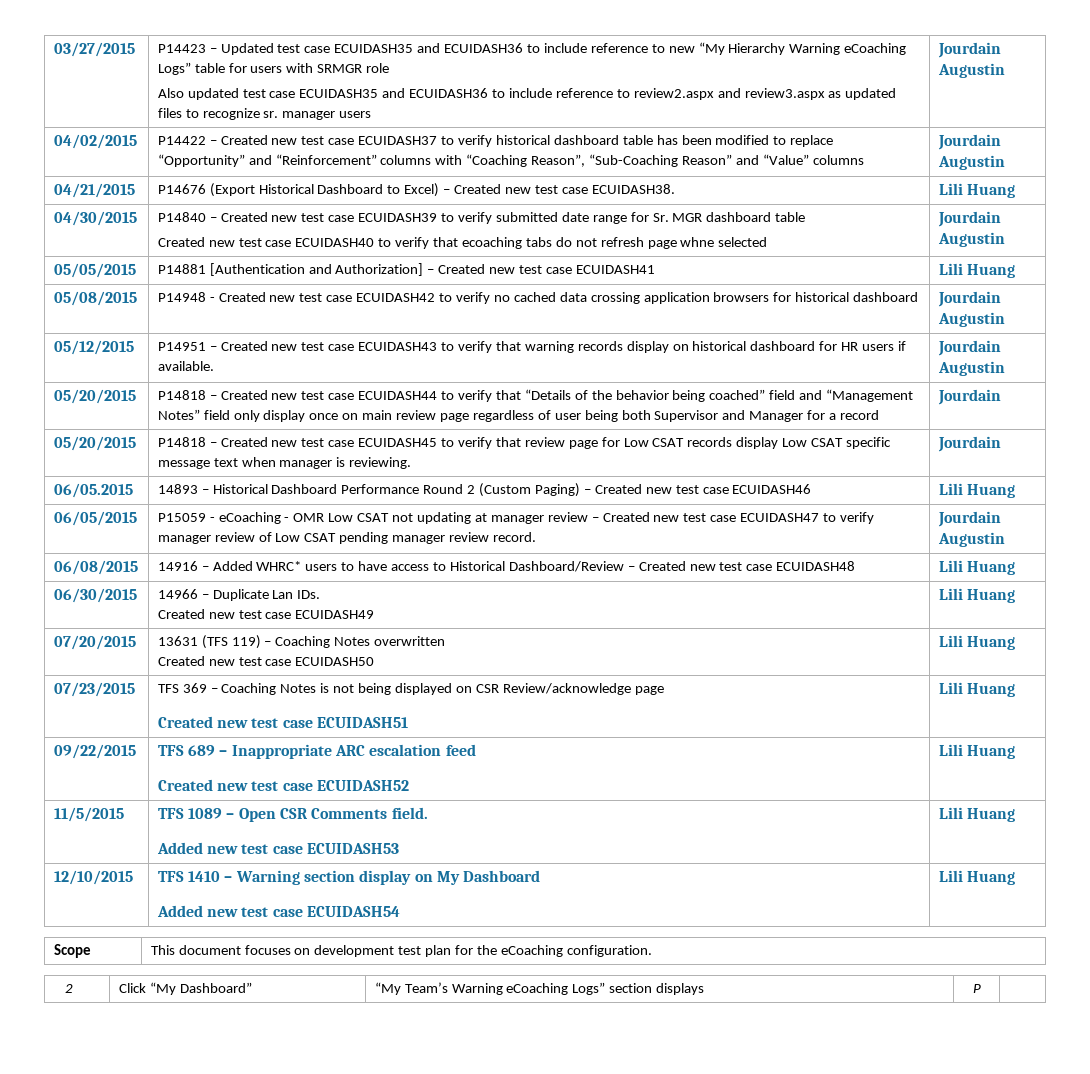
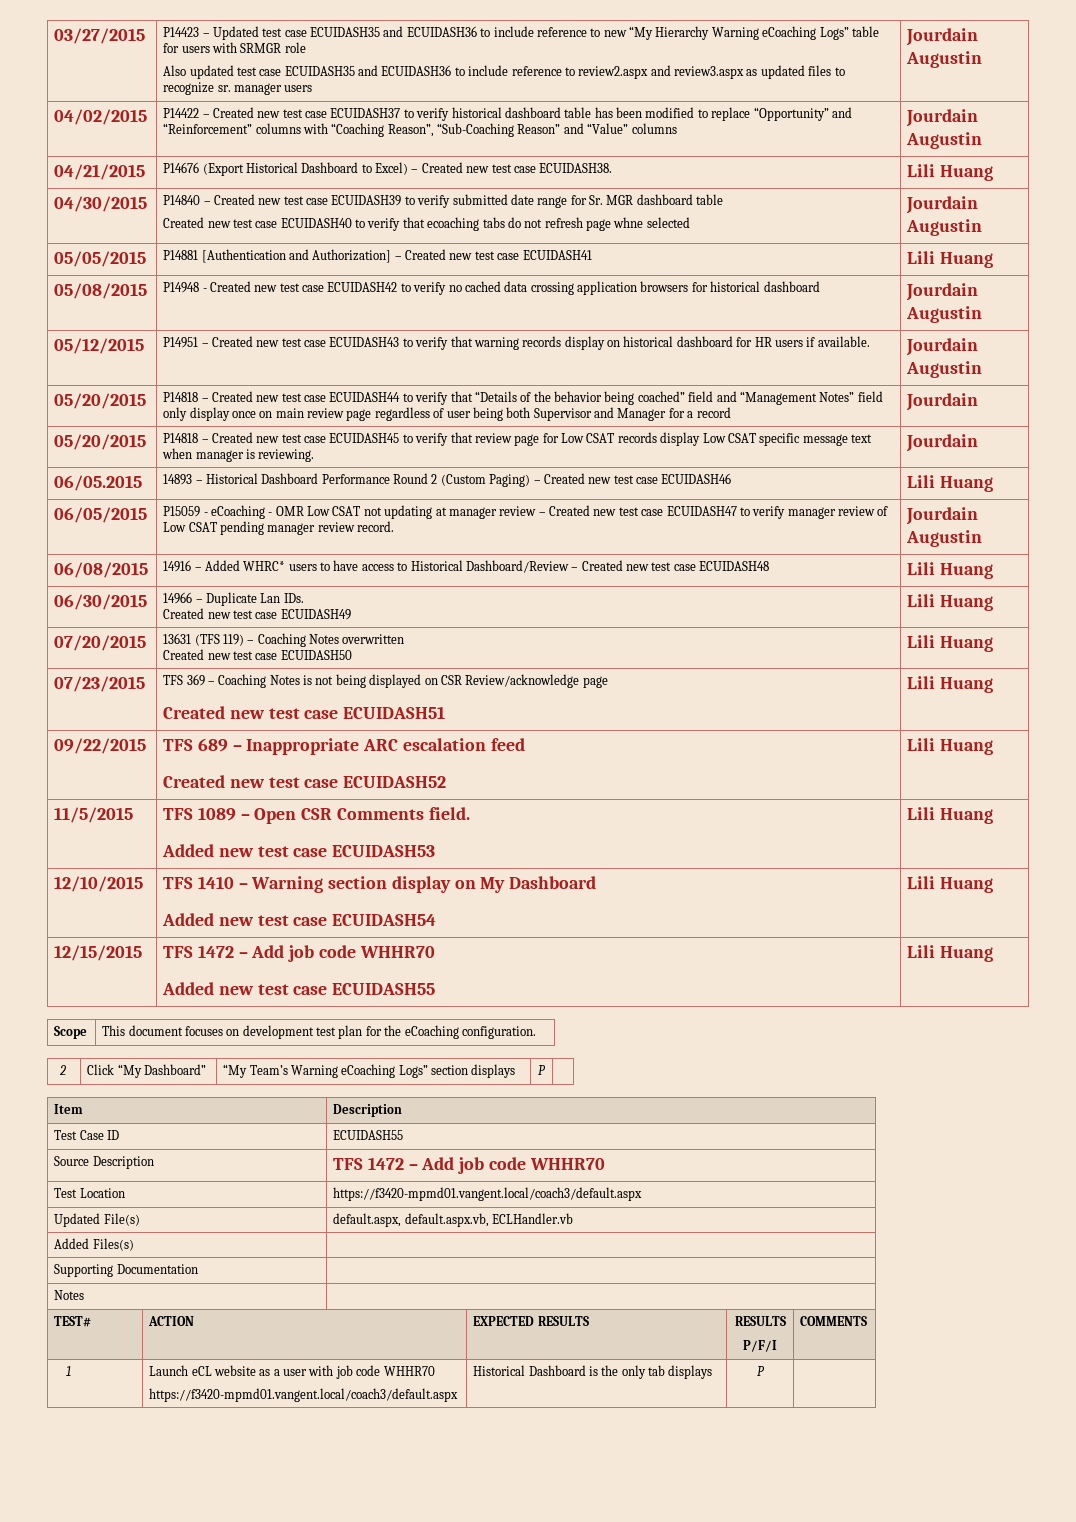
(1015, 878) none -> [54,945,143,961] [163,945,435,962] [162,982,436,995] [907,945,993,962] // 12/15/2015 | TFS 1472 – Add job code WHHR70 // Added new test case ECUIDASH55 | Lili Huang
(981, 988) none -> [54,1104,84,1114] [333,1104,403,1117] [54,1130,119,1140] [333,1130,404,1140] [54,1156,154,1169] [333,1157,605,1174] [54,1188,125,1198] [333,1187,643,1201] [54,1213,140,1227] [333,1213,573,1227] [54,1238,134,1251] [54,1264,198,1277] [54,1290,85,1300] [54,1316,92,1327] [148,1316,195,1326] [473,1316,589,1326] [734,1316,786,1326] [743,1340,777,1352] [800,1316,868,1326] [66,1366,72,1376] [149,1365,435,1379] [149,1388,459,1402] [473,1365,713,1379] [756,1366,765,1376] // Item | Description // Test Case ID | ECUIDASH55 // Source Description | TFS 1472 – Add job code WHHR70 // Test Location | https://f3420-mpmd01.vangent.local/coach3/default.aspx // Updated File(s) | default.aspx, default.aspx.vb, ECLHandler.vb // Added Files(s) | // Supporting Documentation | // Notes | // TEST# | ACTION | EXPECTED RESULTS | RESULTS // P/F/I | COMMENTS // 1 | Launch eCL website as a user with job code WHHR70 // https://f3420-mpmd01.vangent.local/coach3/default.aspx | Historical Dashboard is the only tab displays | P |

